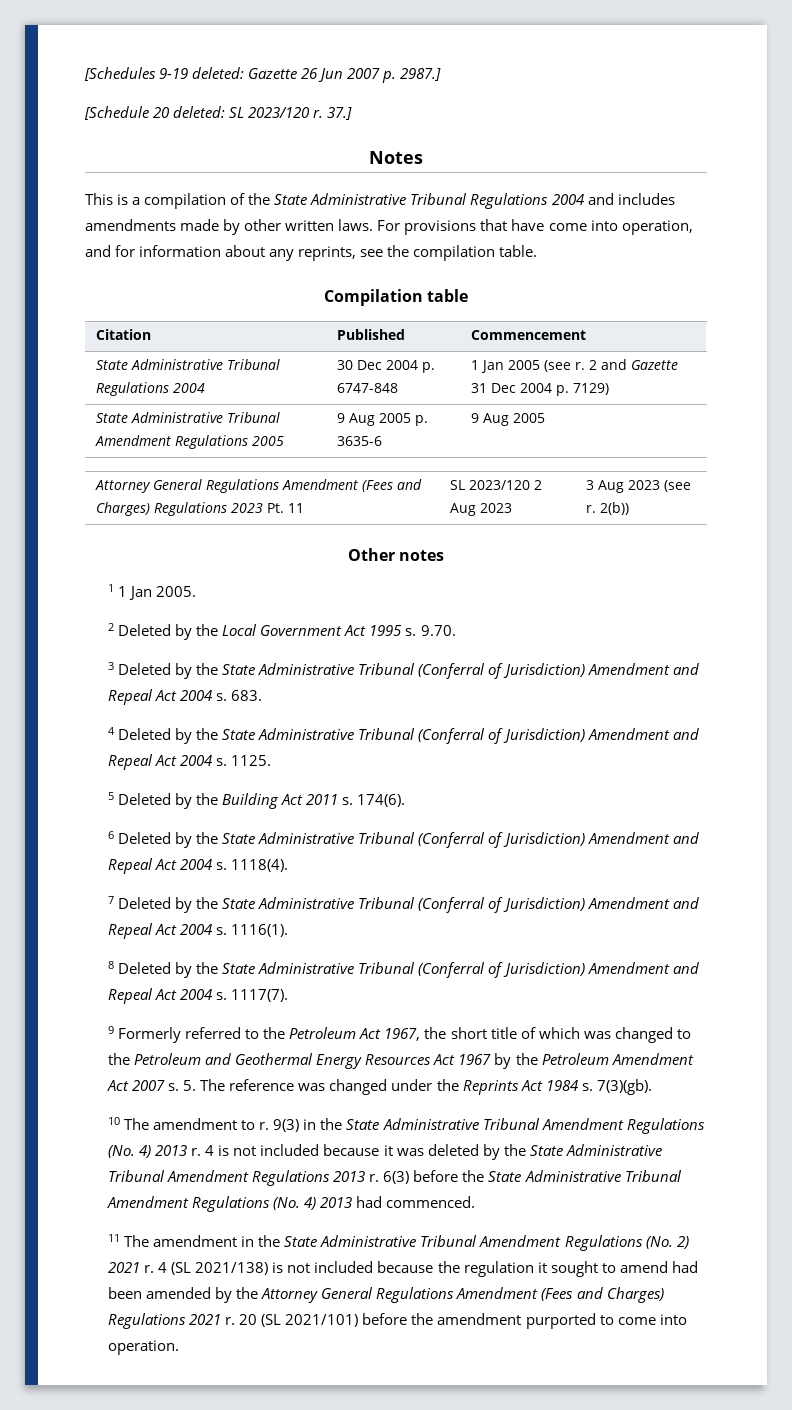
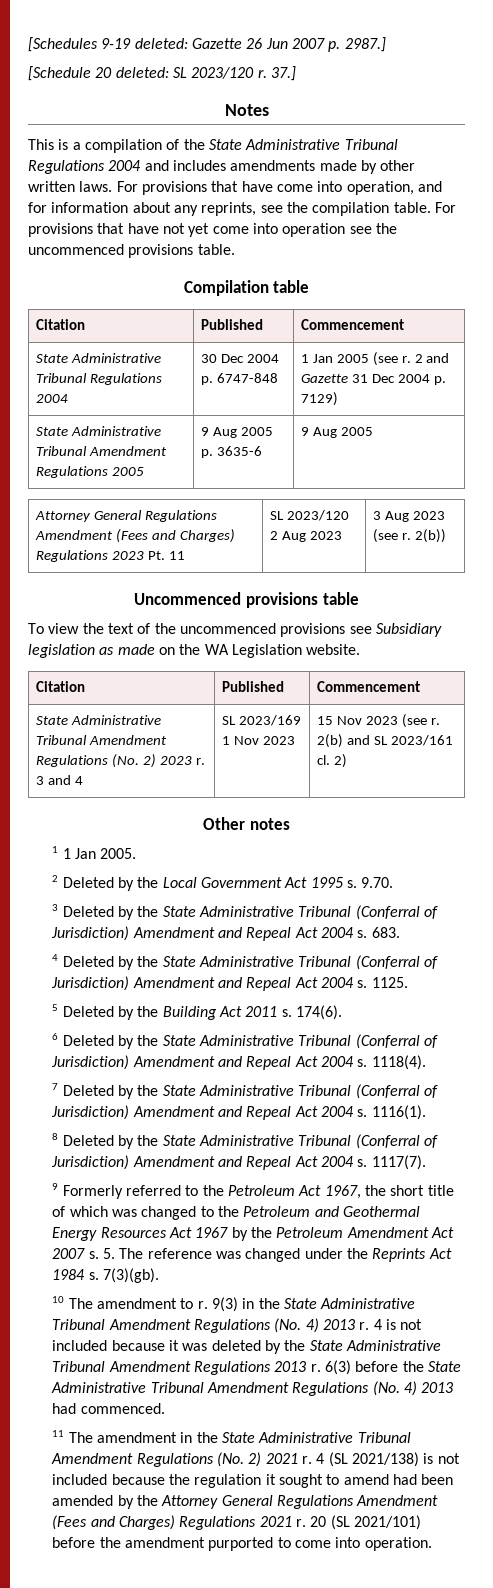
(538, 251) none -> [434,202,456,213] [28,223,397,237] [28,244,235,258] For provisions that have not yet come into operation see the uncommenced provisions table.
(630, 508) none -> [134,592,359,608] [28,623,442,637] [28,644,361,658] [35,681,85,692] [221,681,284,692] [316,681,420,692] [35,715,161,725] [35,735,167,745] [35,754,205,768] [35,775,83,785] [221,715,301,726] [221,736,295,745] [316,714,440,728] [316,734,453,748] [316,754,347,768] // Uncommenced provisions table // To view the text of the uncommenced provisions see Subsidiary legislation as made on the WA Legislation website. // Citation | Published | Commencement // State Administrative Tribunal Amendment Regulations (No. 2) 2023 r. 3 and 4 | SL 2023/169 1 Nov 2023 | 15 Nov 2023 (see r. 2(b) and SL 2023/161 cl. 2)

